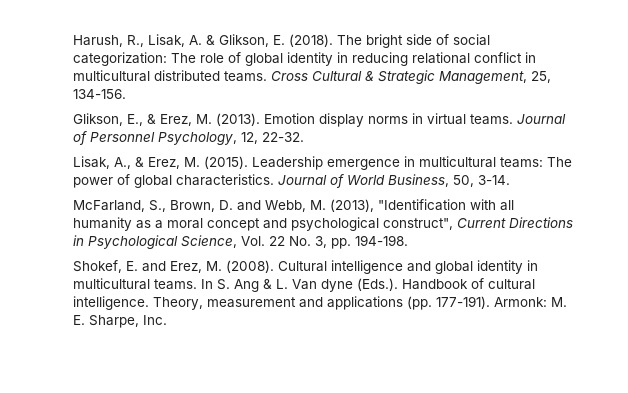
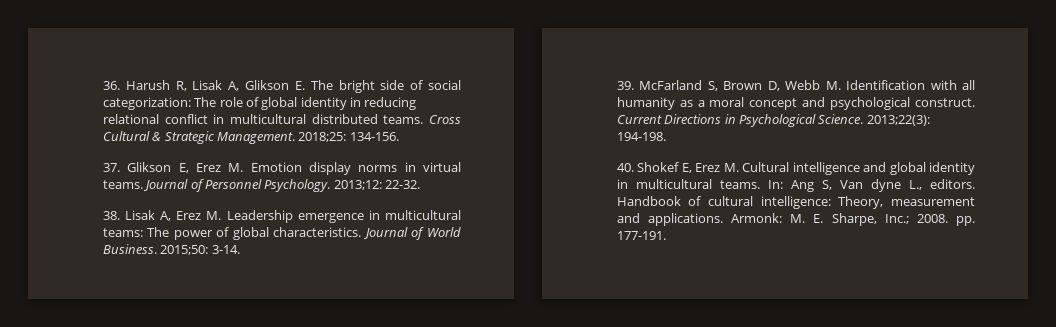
[72,34,333,47] Harush, R., Lisak, A. & Glikson, E. (2018). -> [102,80,305,91] 36. Harush R, Lisak A, Glikson E.
[438,71,551,84] Management, 25, -> [216,132,347,144] Management. 2018;25:
[72,113,260,126] Glikson, E., & Erez, M. (2013). -> [102,162,244,173] 37. Glikson E, Erez M.
[157,132,258,145] Psychology, 12, -> [264,179,382,192] Psychology. 2013;12:
[72,156,248,169] Lisak, A., & Erez, M. (2015). -> [102,210,222,221] 38. Lisak A, Erez M.
[387,174,474,187] Business, 50, -> [102,244,209,255] Business. 2015;50:
[72,199,466,212] McFarland, S., Brown, D. and Webb, M. (2013), "Identification -> [616,80,926,91] 39. McFarland S, Brown D, Webb M. Identification
[382,218,453,230] construct", -> [915,98,975,107] construct.
[180,235,408,249] [72,260,274,273] Science, Vol. 22 No. 3, pp. 194-198. // Shokef, E. and Erez, M. (2008). -> [818,114,930,126] [616,132,666,141] [616,162,739,173] Science. 2013;22(3): 194-198. // 40. Shokef E, Erez M.
[200,278,398,292] In S. Ang & L. Van dyne (Eds.). -> [767,179,975,192] In: Ang S, Van dyne L., editors.
[72,296,149,310] intelligence. -> [760,196,831,209] intelligence:
[326,296,490,310] applications (pp. 177-191). -> [648,213,724,226] applications.
[142,315,167,325] Inc. -> [884,214,975,226] [616,231,666,240] Inc.; 2008. pp. 177-191.

